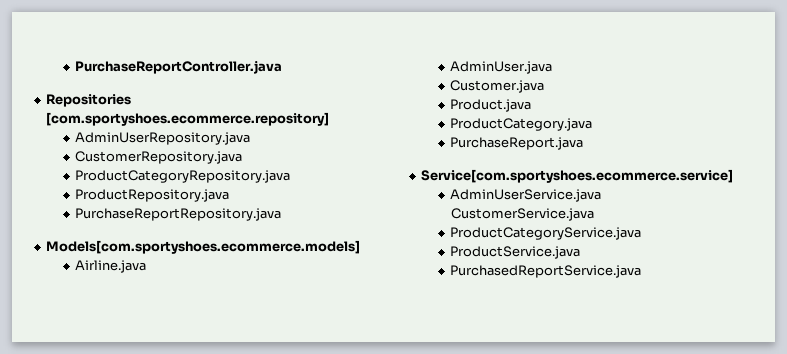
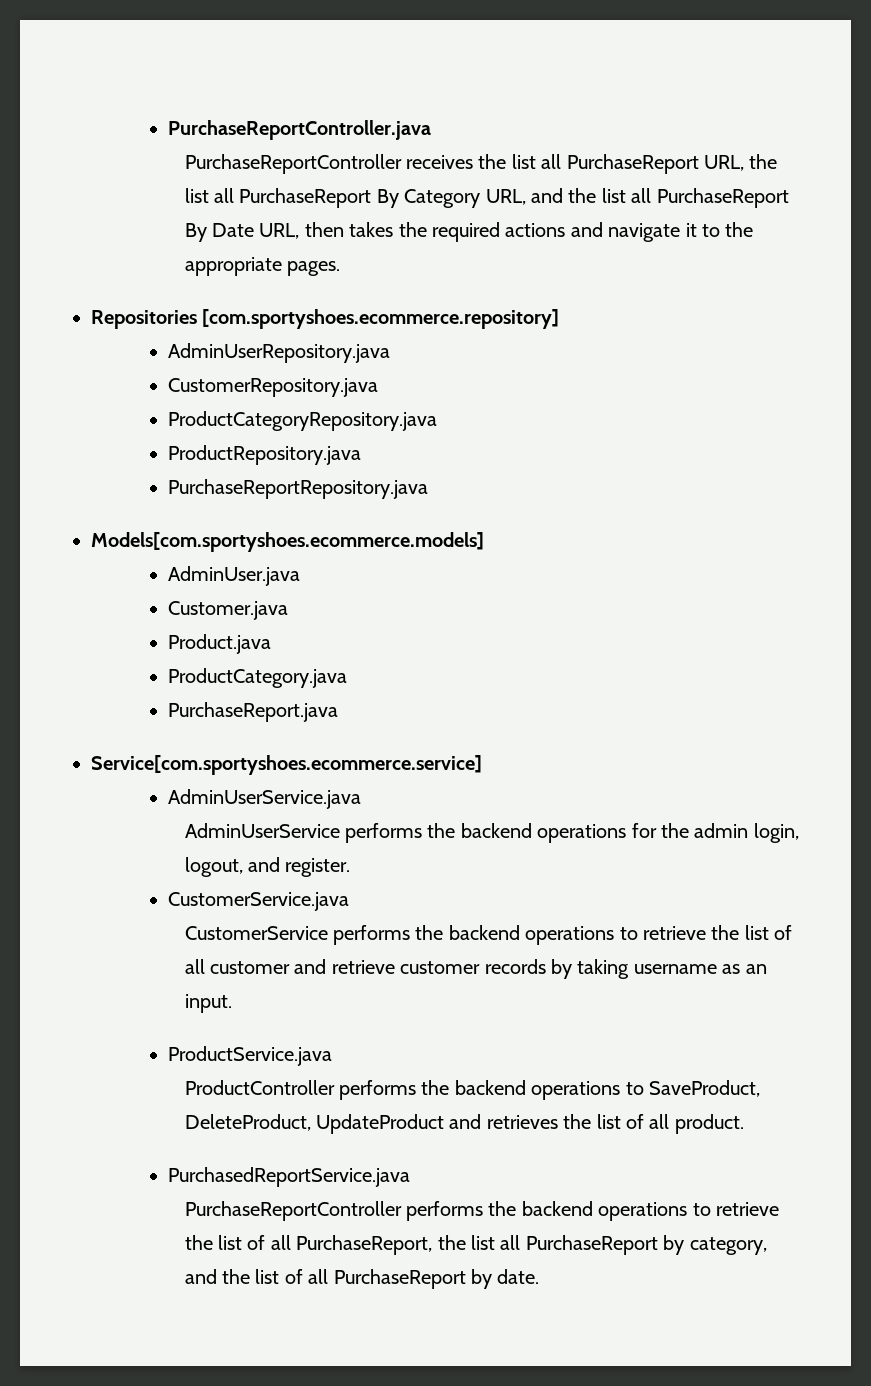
(283, 67) none -> [184,154,778,174] [184,188,789,208] [184,222,754,242] [184,257,341,276] // PurchaseReportController receives the list all PurchaseReport URL, the list all PurchaseReport By Category URL, and the list all PurchaseReport By Date URL, then takes the required actions and navigate it to the appropriate pages.
[75,260,147,273] // Airline.java -> (484, 542) none
[450,208,594,221] [450,227,642,240] [450,246,581,259] [450,265,642,278] CustomerService.java // ProductCategoryService.java // ProductService.java // PurchasedReportService.java -> [184,823,799,843] [184,857,351,877] [168,892,350,911] [184,925,793,945] [184,959,767,979] [184,994,232,1013] [168,1046,333,1066] [184,1080,761,1100] [184,1114,744,1134] [168,1167,411,1187] [184,1201,780,1221] [184,1235,767,1255] [184,1269,540,1289] AdminUserService performs the backend operations for the admin login, logout, and register. // CustomerService.java // CustomerService performs the backend operations to retrieve the list of all customer and retrieve customer records by taking username as an input. // ProductService.java // ProductController performs the backend operations to SaveProduct, DeleteProduct, UpdateProduct and retrieves the list of all product. // PurchasedReportService.java // PurchaseReportController performs the backend operations to retrieve the list of all PurchaseReport, the list all PurchaseReport by category, and the list of all PurchaseReport by date.

